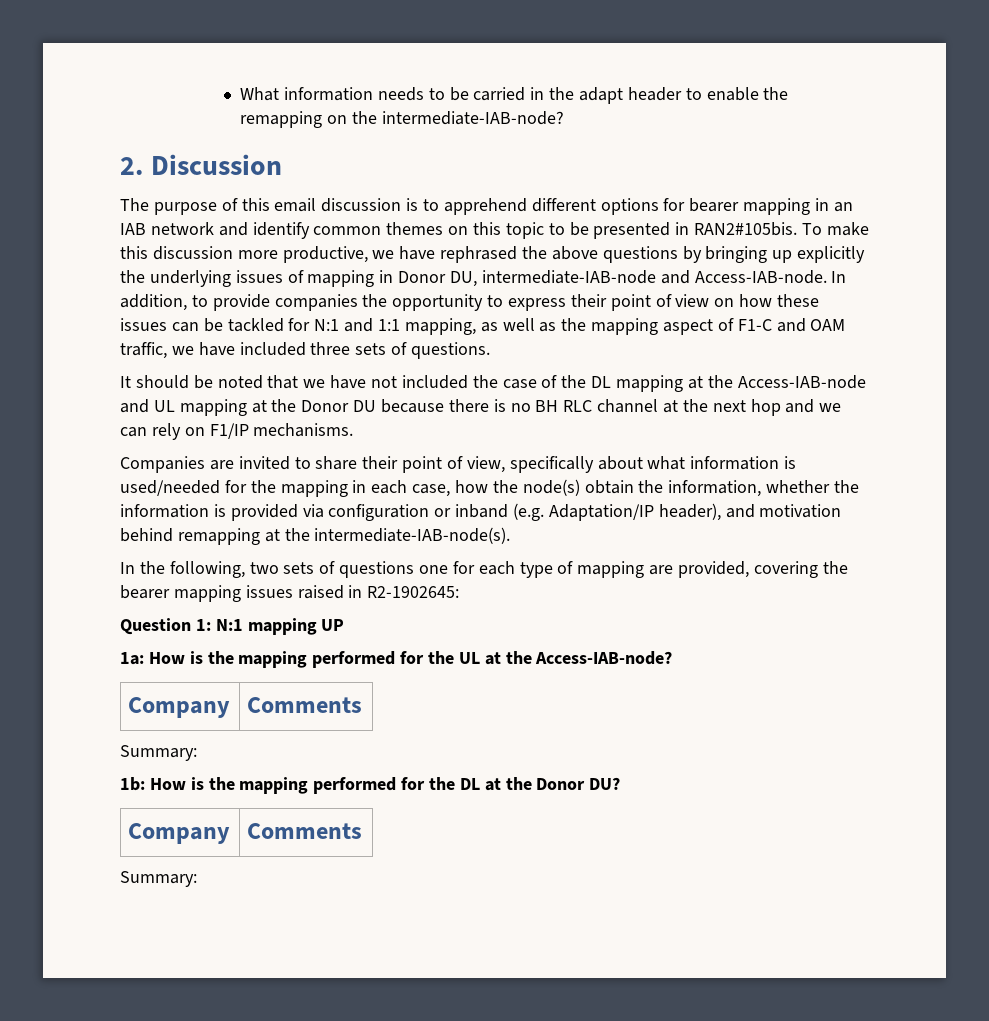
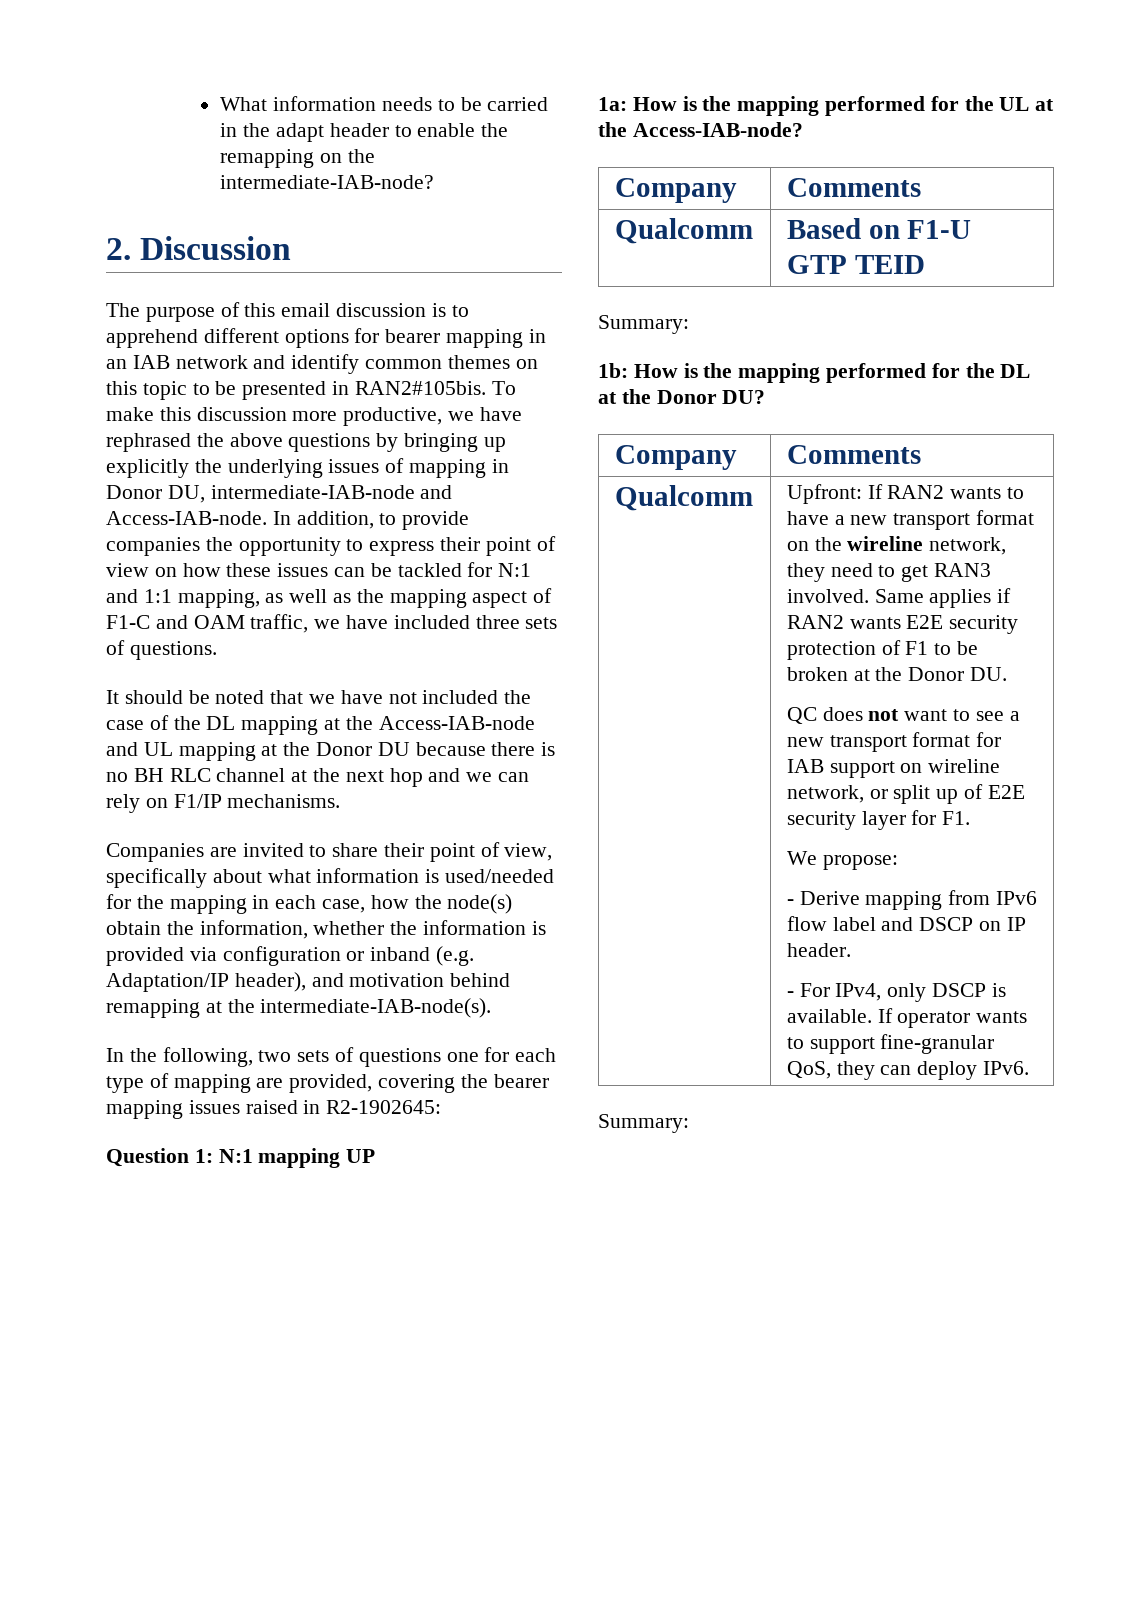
(363, 705) none -> [614,218,753,244] [786,218,972,239] [786,255,925,274] // Qualcomm | Based on F1-U GTP TEID
(363, 831) none -> [614,485,753,511] [786,484,1024,504] [786,510,1034,530] [786,536,1007,555] [786,563,991,582] [786,588,1012,608] [786,615,1019,634] [786,640,978,660] [786,667,1007,681] [786,707,1020,724] [786,732,1002,752] [786,759,1001,778] [786,784,1025,804] [786,810,971,830] [786,851,898,870] [786,890,1037,910] [786,916,1026,931] [786,943,851,957] [786,983,1006,1002] [786,1008,1028,1028] [786,1034,995,1054] [786,1061,1029,1080] // Qualcomm | Upfront: If RAN2 wants to have a new transport format on the wireline network, they need to get RAN3 involved. Same applies if RAN2 wants E2E security protection of F1 to be broken at the Donor DU. // QC does not want to see a new transport format for IAB support on wireline network, or split up of E2E security layer for F1. // We propose: // - Derive mapping from IPv6 flow label and DSCP on IP header. // - For IPv4, only DSCP is available. If operator wants to support fine-granular QoS, they can deploy IPv6.

